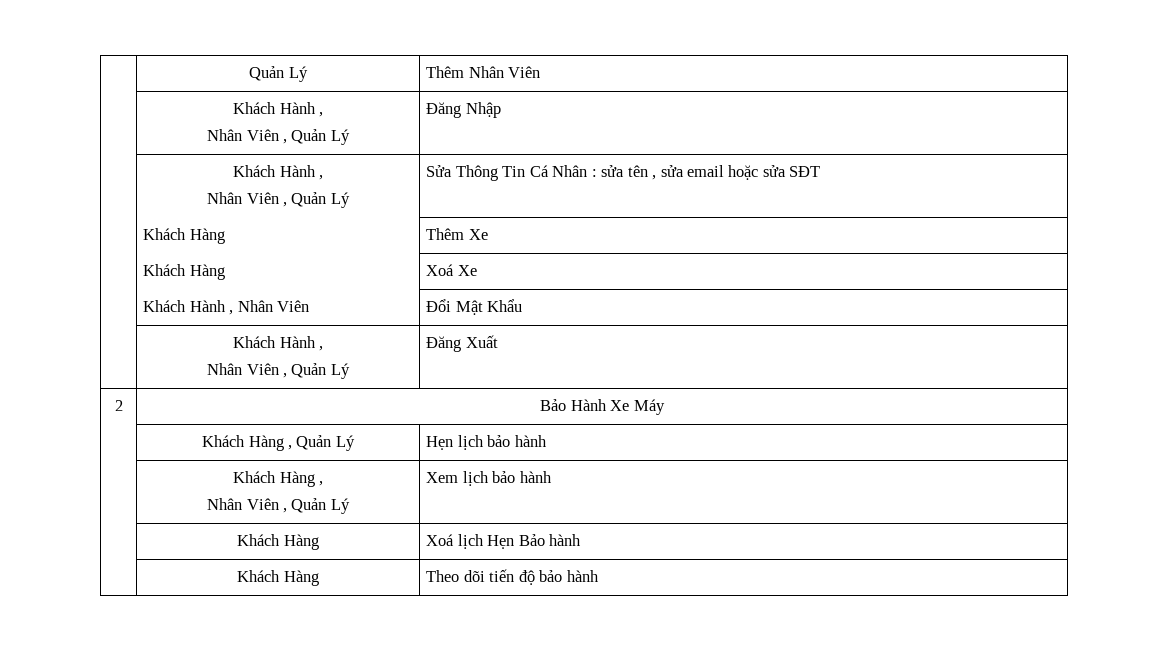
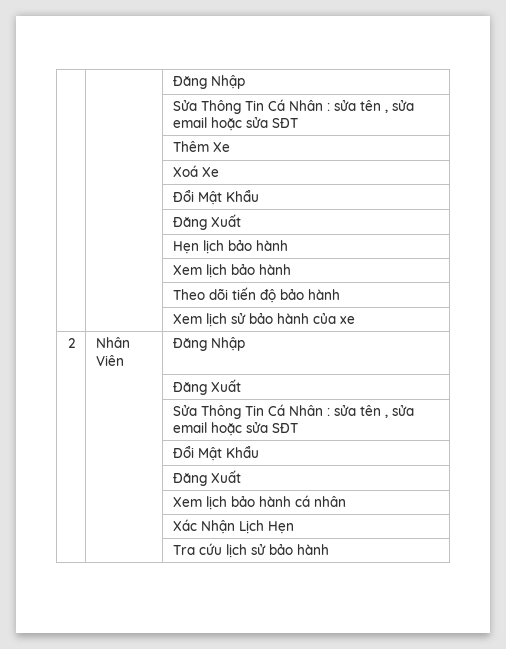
[249,66,308,82] [426,66,541,78] [233,102,323,117] [207,129,350,145] [426,102,501,118] [233,165,323,180] [207,192,350,208] | Quản Lý | Thêm Nhân Viên // | Khách Hành , // Nhân Viên , Quản Lý | Đăng Nhập // | Khách Hành , // Nhân Viên , Quản Lý -> [172,75,245,89] | | Đăng Nhập // |
[143,228,225,244] Khách Hàng -> (298, 123) none
[143,264,225,280] Khách Hàng -> (230, 147) none
[143,300,310,315] [426,299,523,315] [233,336,323,351] [207,363,350,379] [426,335,498,352] [114,400,123,411] [540,399,665,415] [202,435,355,451] [426,435,547,450] [233,471,323,487] [207,498,350,514] [426,471,552,486] [237,534,319,550] [426,534,582,549] [237,570,319,586] Khách Hành , Nhân Viên | Đổi Mật Khẩu // | Khách Hành , // Nhân Viên , Quản Lý | Đăng Xuất // 2 | Bảo Hành Xe Máy // | Khách Hàng , Quản Lý | Hẹn lịch bảo hành // | Khách Hàng , // Nhân Viên , Quản Lý | Xem lịch bảo hành // | Khách Hàng | Xoá lịch Hẹn Bảo hành // | Khách Hàng -> [172,189,259,205] [172,214,241,230] [172,239,288,254] [172,263,291,278] | Đổi Mật Khẩu // | | Đăng Xuất // | | Hẹn lịch bảo hành // | | Xem lịch bảo hành // |
(599, 576) none -> [172,312,355,327] [67,338,75,348] [95,337,130,348] [95,355,124,366] [172,337,245,351] [172,379,241,395] [172,404,414,419] [172,421,298,436] [172,445,259,461] [172,470,241,486] [172,495,346,510] [172,519,294,534] [172,543,329,558] // | | Xem lịch sử bảo hành của xe // 2 | Nhân Viên | Đăng Nhập // | | Đăng Xuất // | | Sửa Thông Tin Cá Nhân : sửa tên , sửa email hoặc sửa SĐT // | | Đổi Mật Khẩu // | | Đăng Xuất // | | Xem lịch bảo hành cá nhân // | | Xác Nhận Lịch Hẹn // | | Tra cứu lịch sử bảo hành

